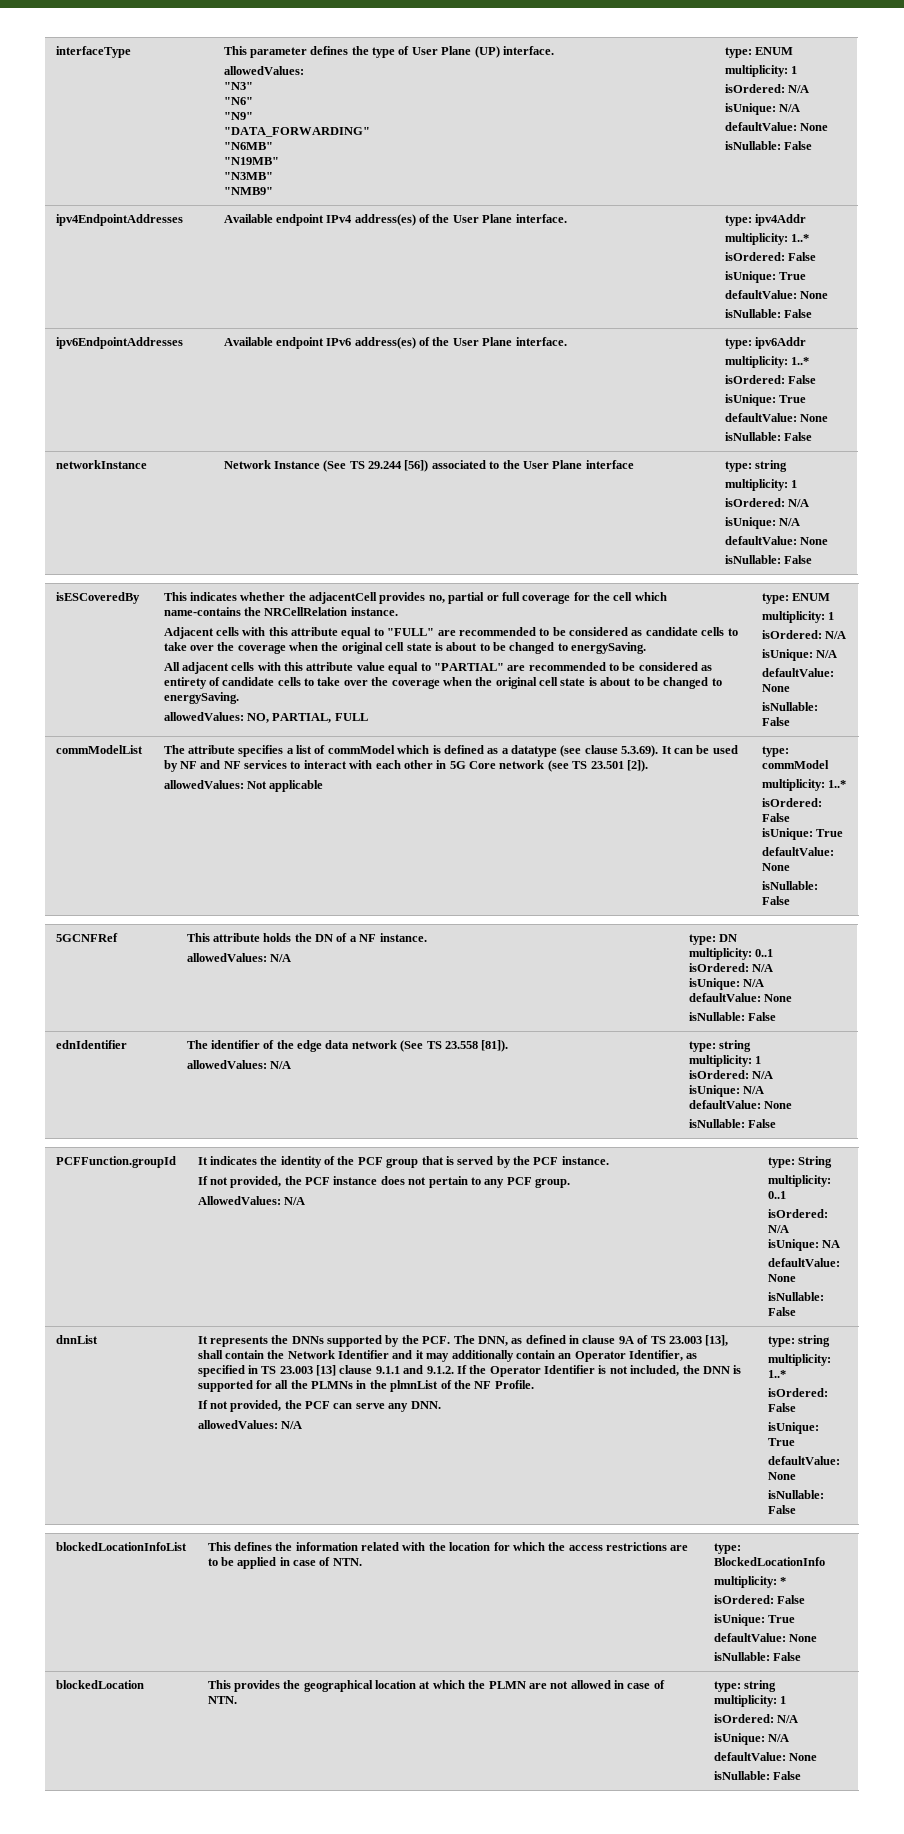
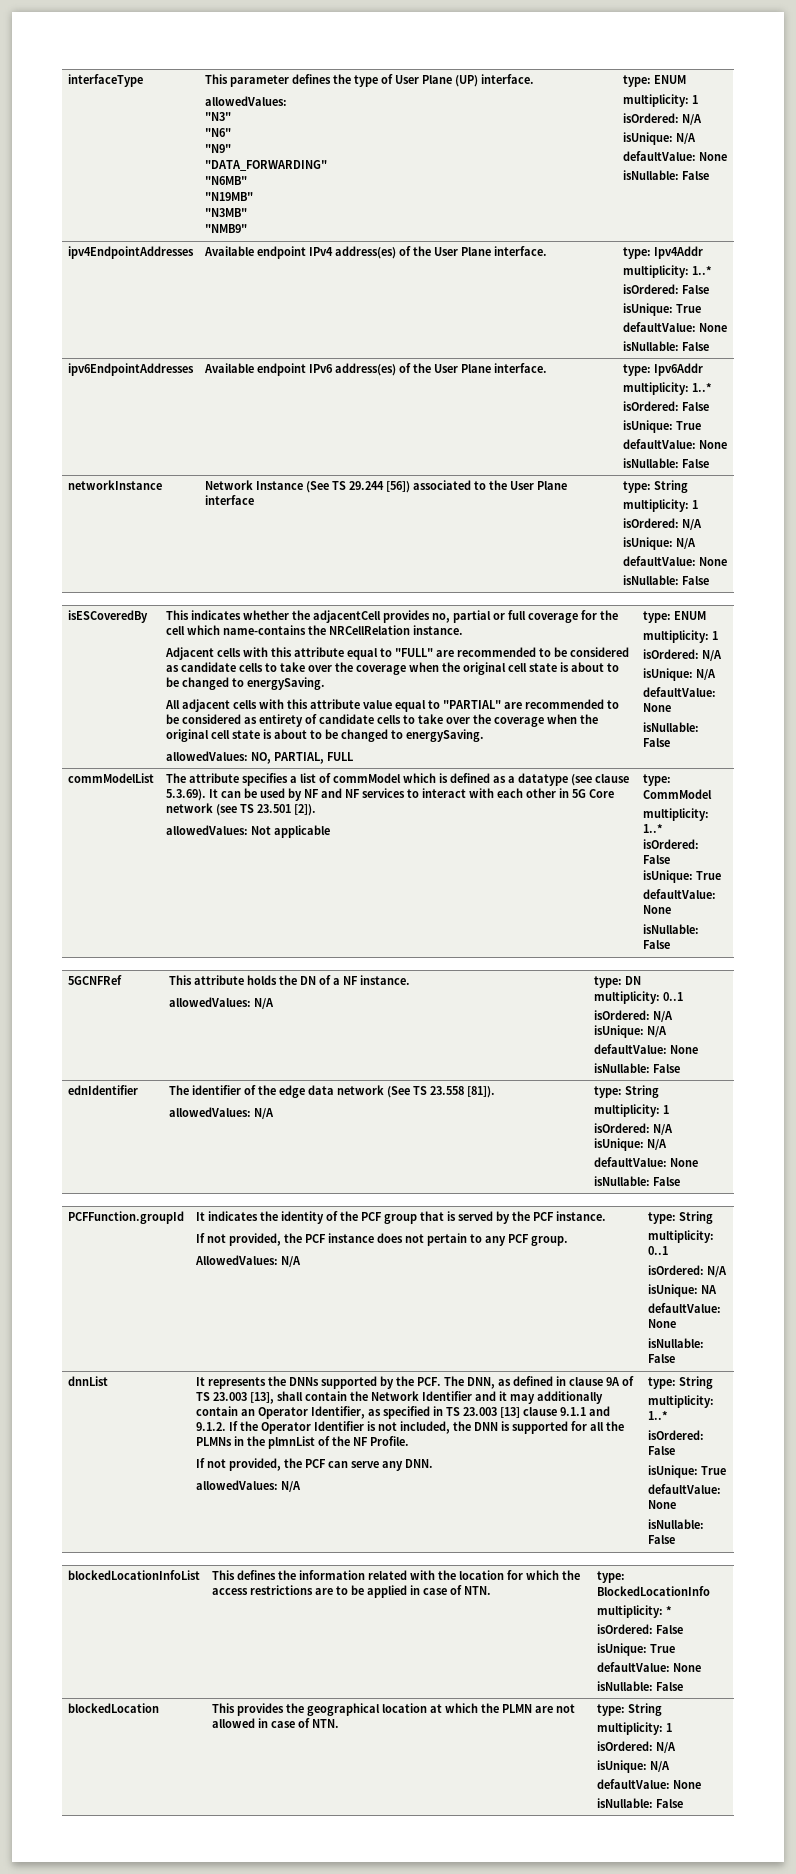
[754,214,806,226] ipv4Addr -> [653,246,703,259] Ipv4Addr
[754,337,806,349] ipv6Addr -> [653,363,703,376] Ipv6Addr
[754,460,787,472] string -> [653,480,688,493] String
[761,760,829,769] commModel -> [642,789,712,799] CommModel
[718,1040,751,1052] string -> [624,1085,659,1098] String
[797,1335,830,1347] string -> [678,1376,713,1389] String
[743,1680,776,1692] string -> [627,1703,662,1716] String

